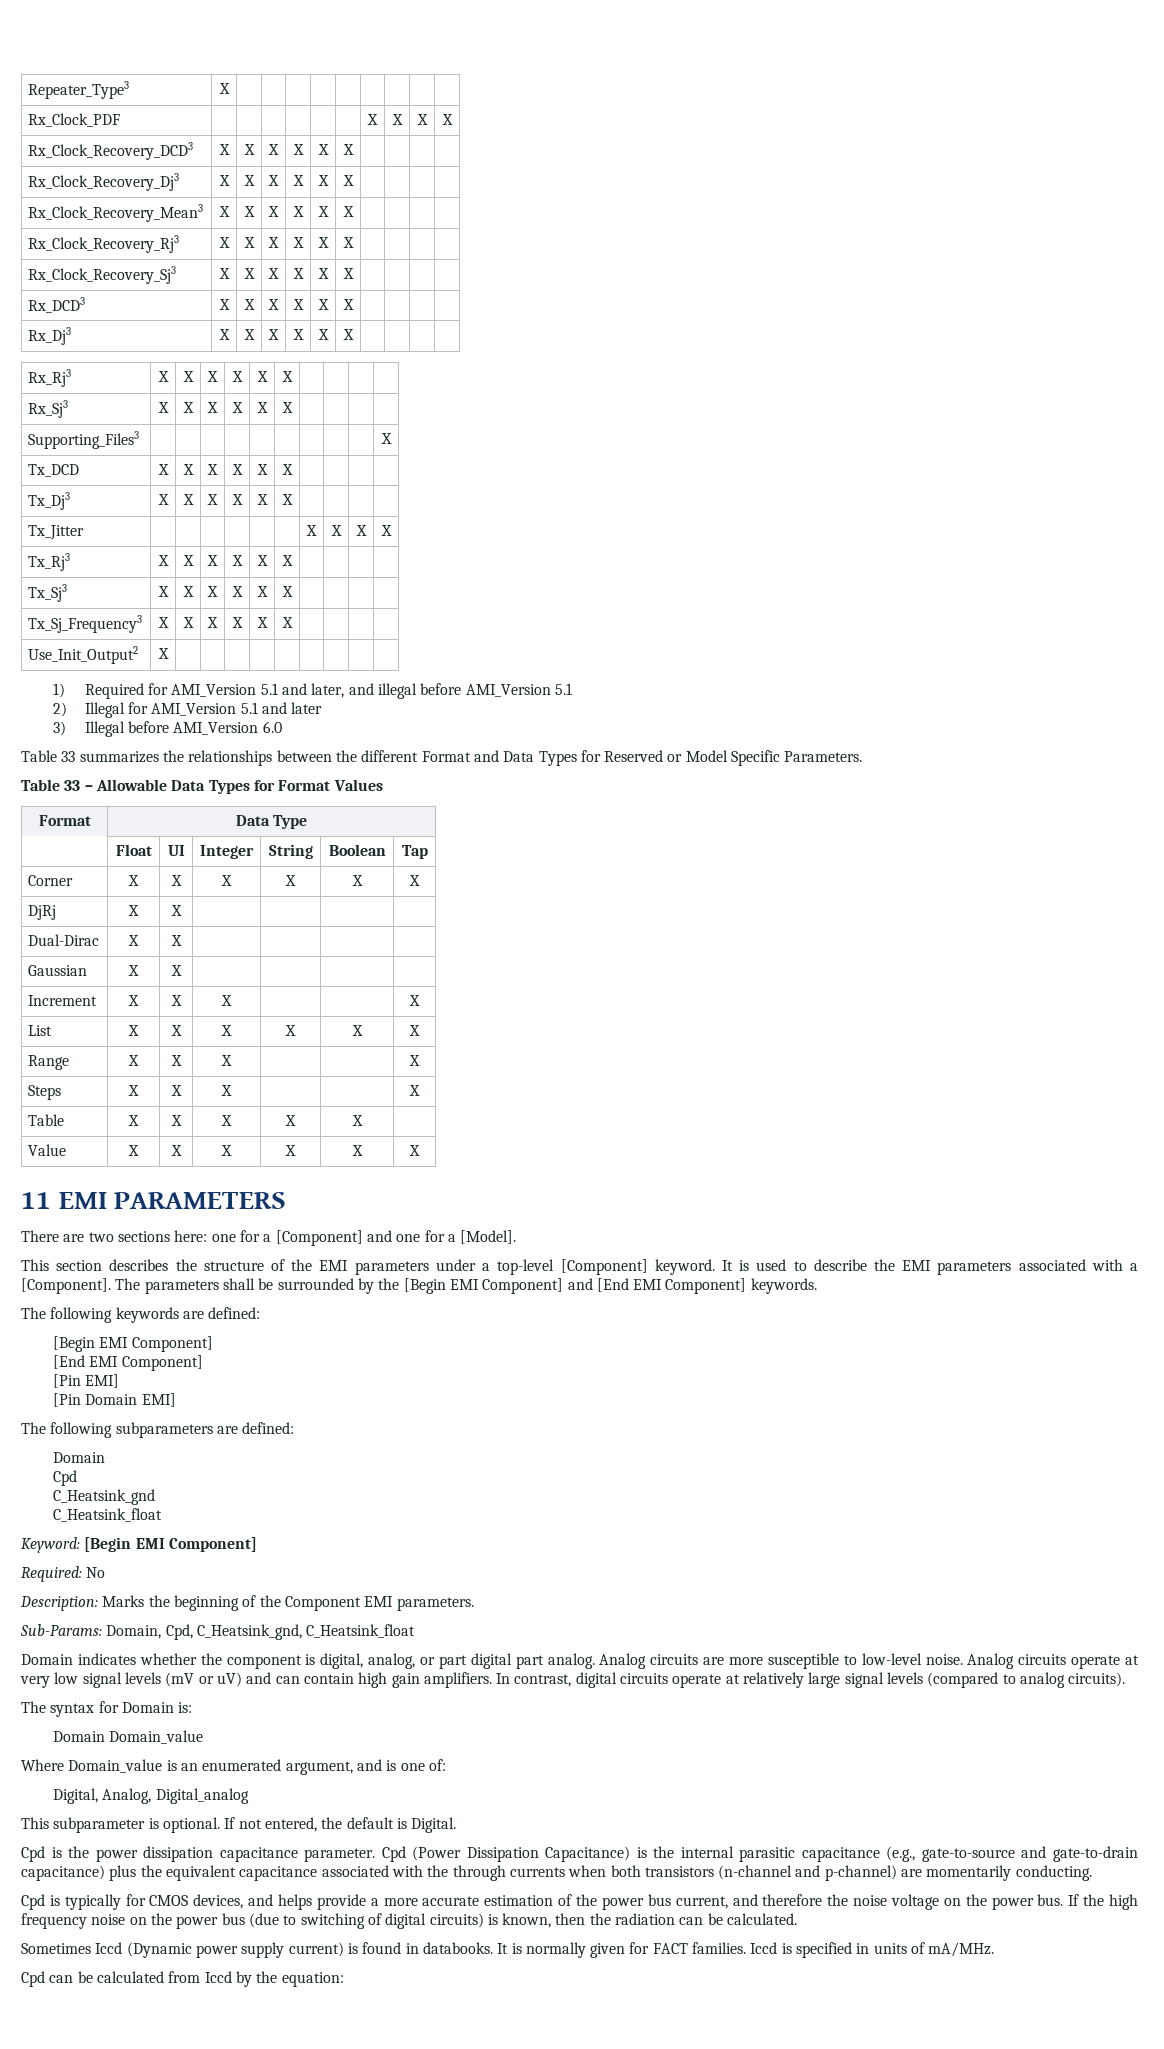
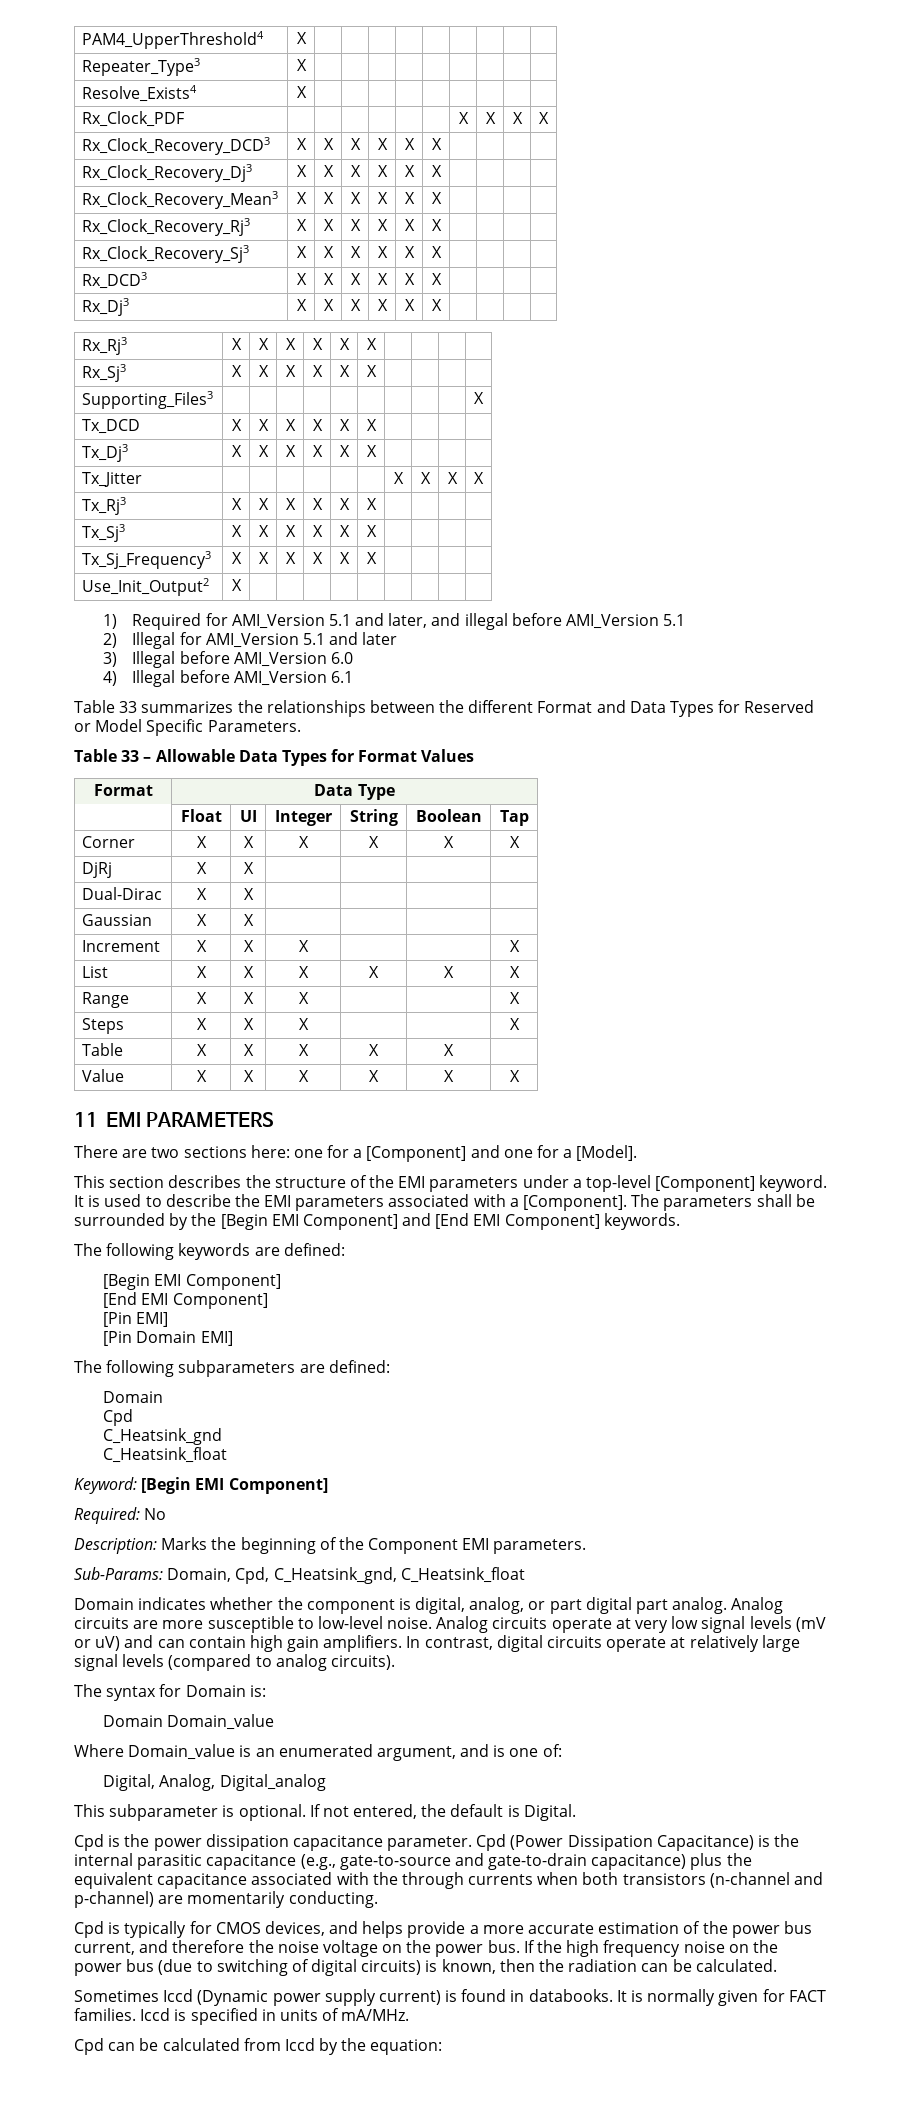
(28, 90) none -> [82,31,265,49] [296,32,307,44] PAM4_UpperThreshold4 | X | | | | | | | | | //
(230, 88) none -> [82,85,198,102] [296,86,307,98] // Resolve_Exists4 | X | | | | | | | | |
(282, 727) none -> [103,670,353,687] // 4) Illegal before AMI_Version 6.1

